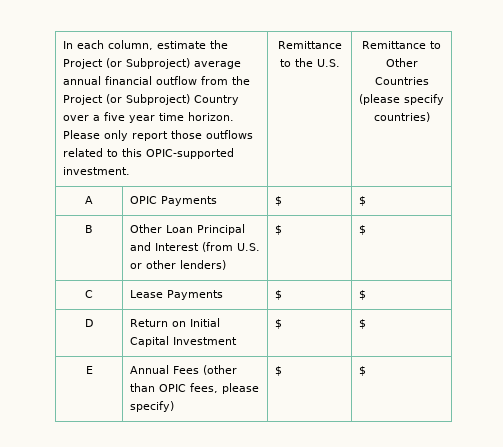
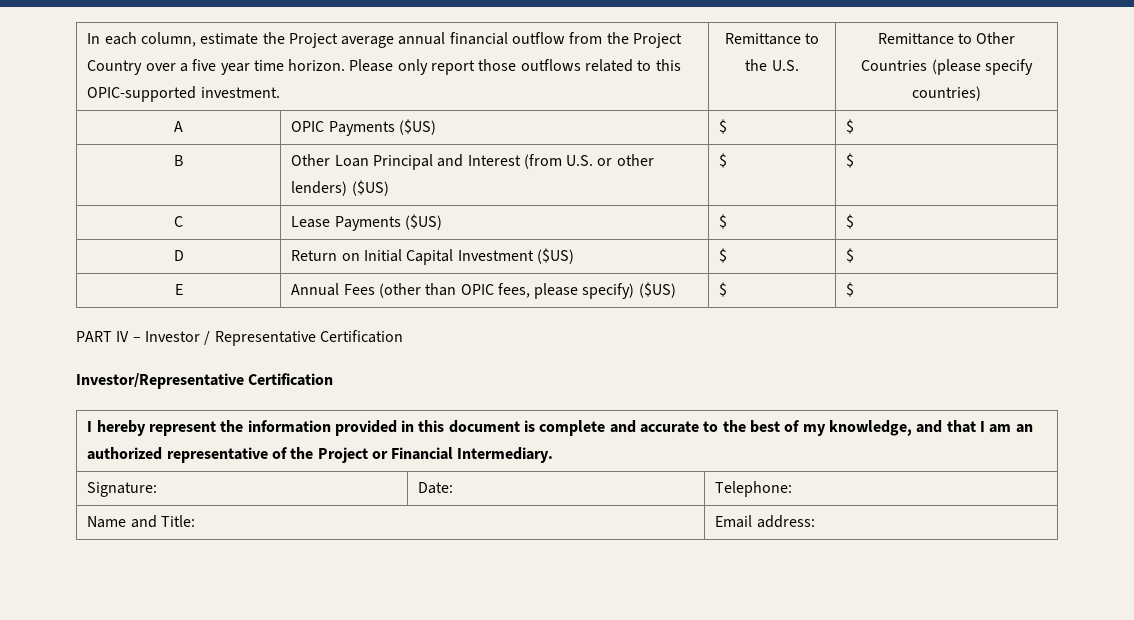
[105,58,190,69] (or Subproject) -> (338, 40) none
[105,94,190,105] (or Subproject) -> (683, 40) none
(217, 201) none -> [398,119,436,135] ($US)
(226, 265) none -> [351,180,389,196] ($US)
(223, 295) none -> [404,214,442,230] ($US)
(237, 341) none -> [536,248,574,264] ($US)
[274,366,282,376] [358,366,366,376] | $ | $ -> [638,282,676,298] [719,282,728,297] [846,282,855,297] [76,330,403,346] [76,373,334,389] [87,420,1033,436] [87,447,554,463] [87,482,158,497] [418,482,454,494] [715,481,793,497] [87,515,195,528] [715,515,815,528] ($US) | $ | $ // PART IV – Investor / Representative Certification // Investor/Representative Certification // I hereby represent the information provided in this document is complete and accurate to the best of my knowledge, and that I am an authorized representative of the Project or Financial Intermediary. // Signature: | Date: | Telephone: // Name and Title: | Email address:

